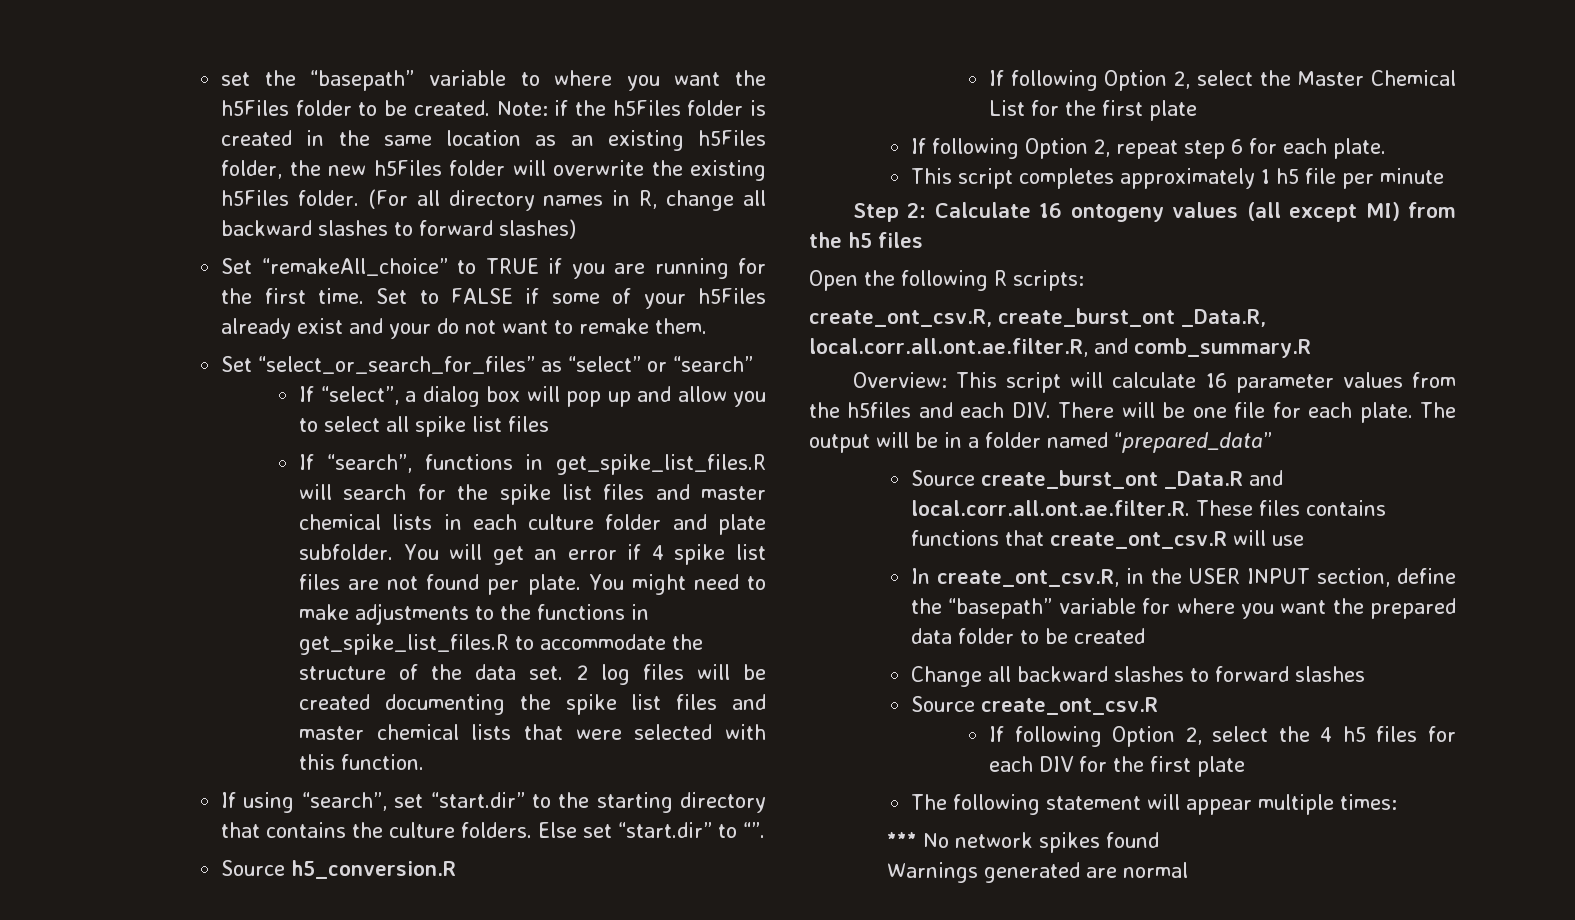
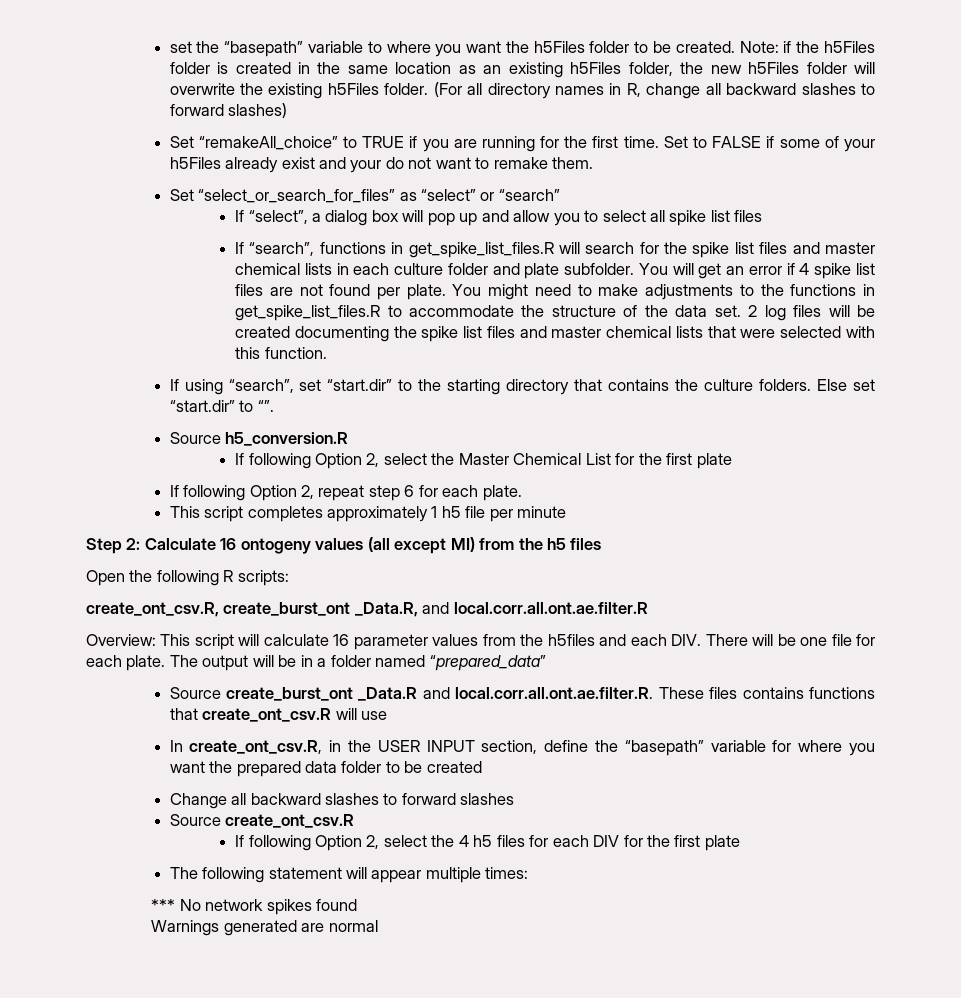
[809,338,1311,358] local.corr.all.ont.ae.filter.R, and comb_summary.R -> [422,602,648,614] and local.corr.all.ont.ae.filter.R

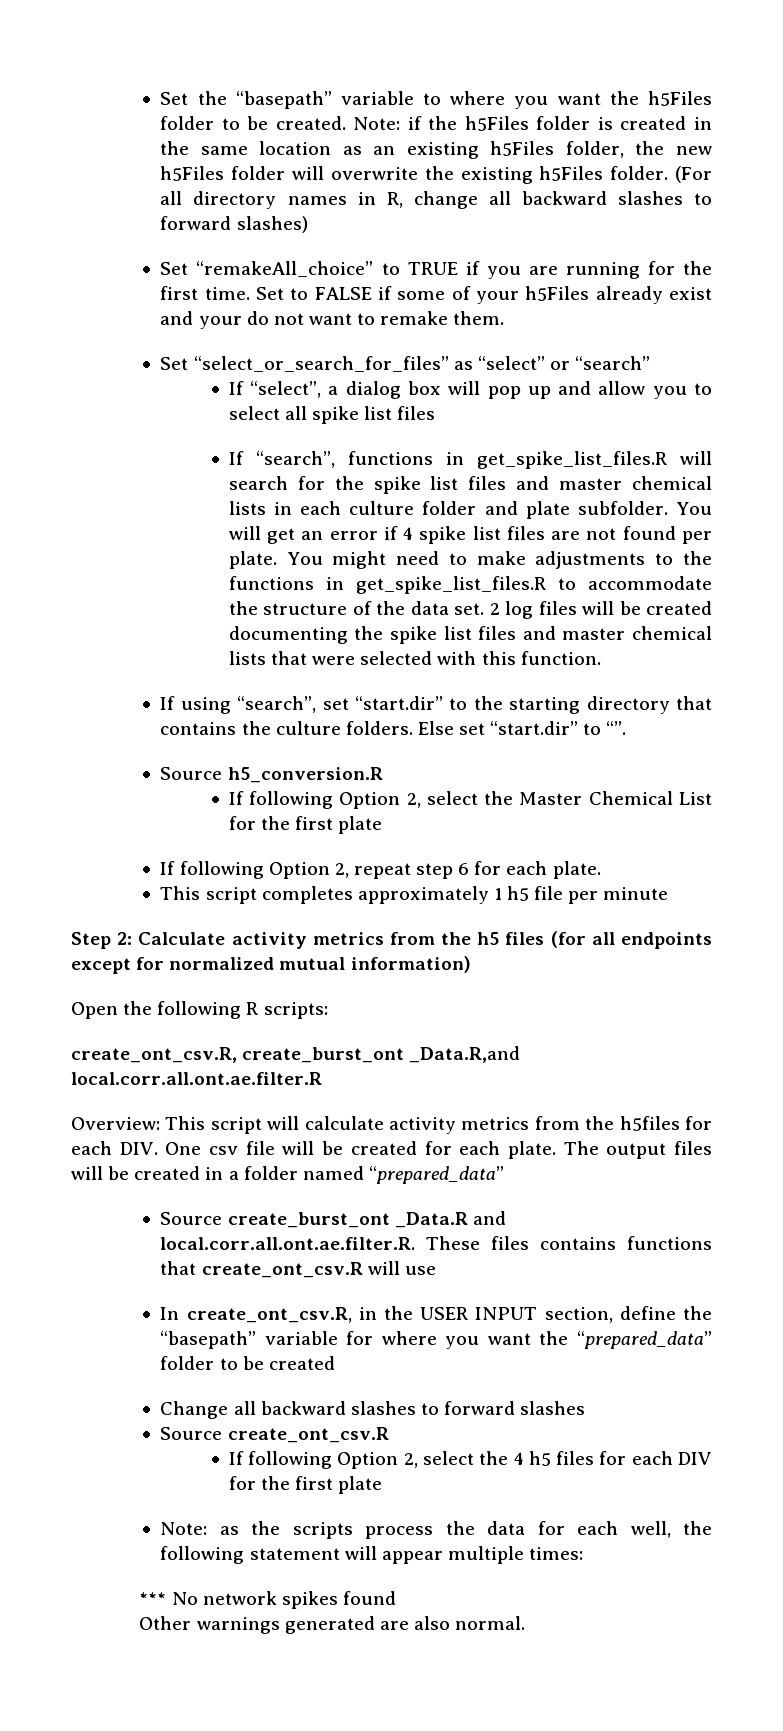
[169,41,192,53] set -> [160,92,189,105] Set
[220,537,602,554] 16 ontogeny values (all except MI) from the h5 files -> [231,931,713,949] [71,956,471,974] activity metrics from the h5 files (for all endpoints except for normalized mutual information)
[354,602,450,617] _Data.R, and -> [409,1046,521,1063] _Data.R,and
[333,634,479,650] 16 parameter values -> [389,1117,530,1134] activity metrics
[599,634,627,646] and -> [684,1116,712,1130] for
[705,634,852,646] There will be one file -> [165,1141,417,1155] One csv file will be created
[252,655,297,667] will be -> [673,1141,712,1155] [71,1166,201,1180] files will be created
[236,761,337,777] prepared data -> [576,1331,712,1349] “prepared_data”
[169,867,198,879] The -> [160,1521,712,1539] Note: as the scripts process the data for each well, the
[151,920,378,936] Warnings generated are normal -> [139,1616,526,1634] Other warnings generated are also normal.

